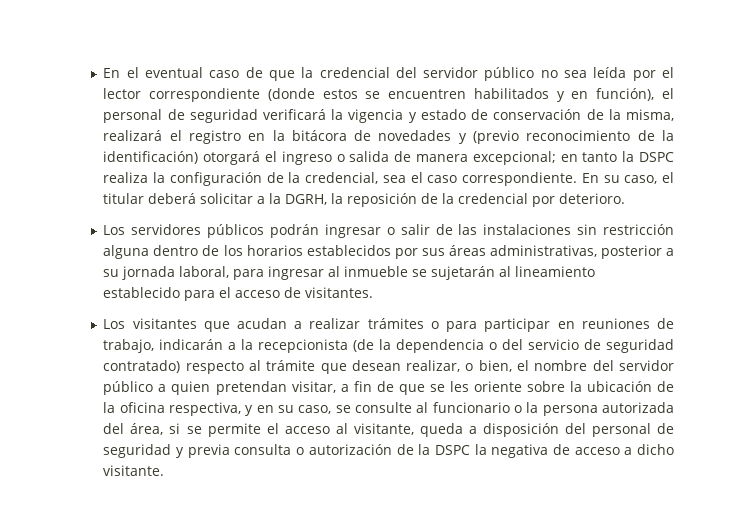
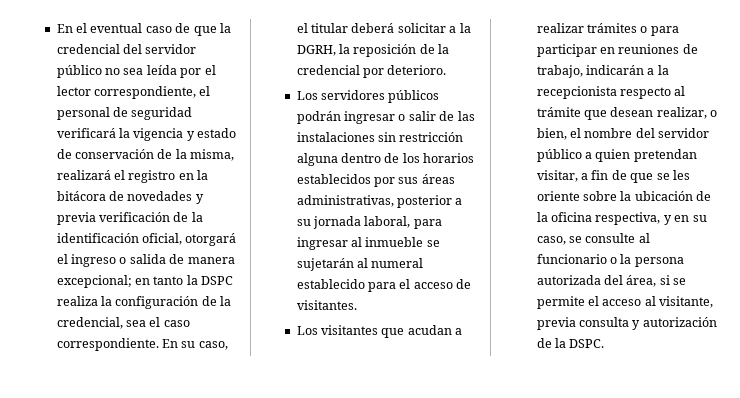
[149,88,655,102] correspondiente (donde estos se encuentren habilitados y en función), -> [94,86,197,99] correspondiente,
[473,130,674,144] [103,151,199,164] (previo reconocimiento de la identificación) -> [56,212,203,225] [56,233,183,245] previa verificación de la identificación oficial,
[515,266,596,277] lineamiento -> [371,258,424,268] numeral
[353,339,675,353] [103,360,181,373] (de la dependencia o del servicio de seguridad contratado) -> (617, 92) none
[419,423,674,437] [103,444,185,458] queda a disposición del personal de seguridad y -> (714, 302) none
[296,447,305,455] o -> [632,320,641,330] y
[434,444,674,458] [103,465,165,476] DSPC la negativa de acceso a dicho visitante. -> [569,339,605,348] DSPC.

